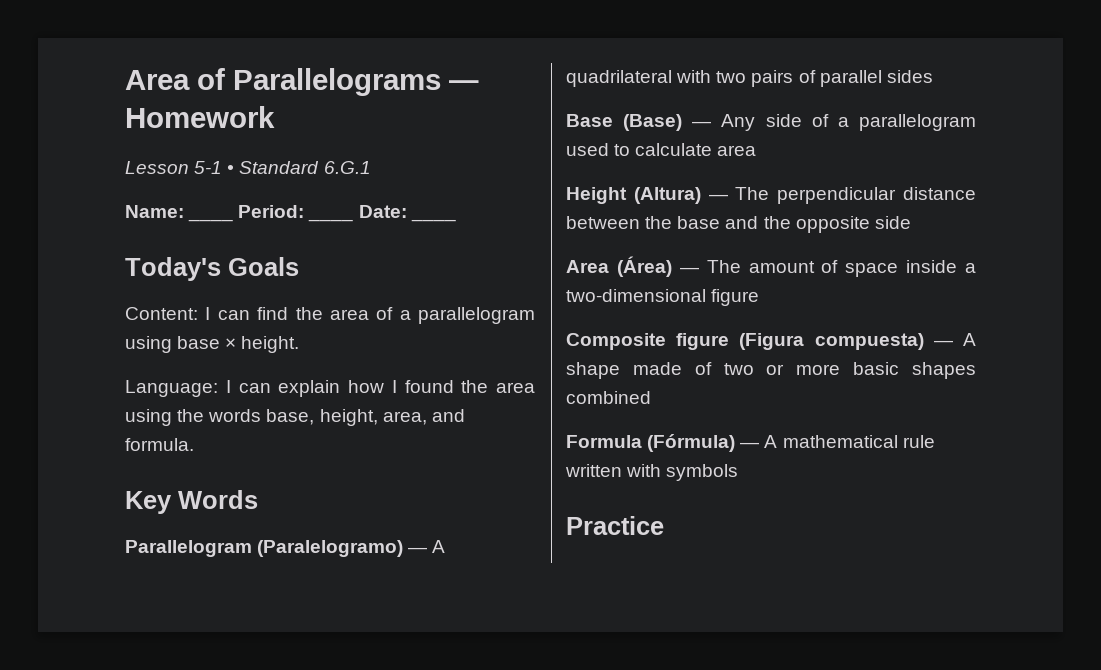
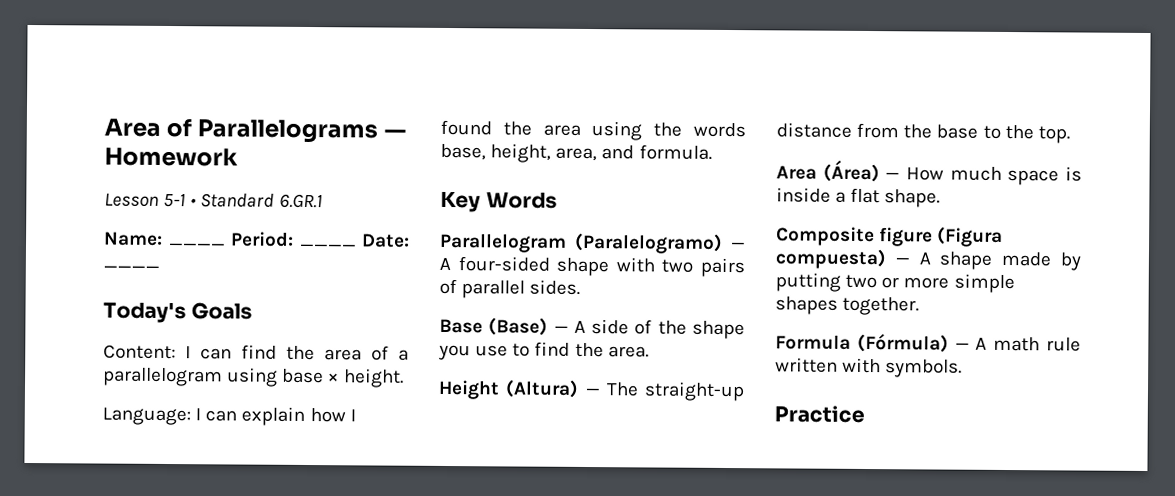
[323,161,371,174] 6.G.1 -> [278,193,323,209] 6.GR.1
[566,70,672,87] quadrilateral -> [457,256,610,277] four-sided shape
[886,70,933,83] sides -> [529,279,581,295] sides.
[721,114,756,131] Any -> [573,320,586,333] A
[837,114,976,131] [566,143,757,156] [566,187,976,204] [566,216,911,233] [566,256,976,277] [566,289,760,306] a parallelogram used to calculate area // Height (Altura) — The perpendicular distance between the base and the opposite side // Area (Área) — The amount of space inside a two-dimensional figure -> [657,320,745,340] [438,341,649,361] [438,379,745,402] [776,122,1070,144] [776,159,1082,186] [776,187,941,208] the shape you use to find the area. // Height (Altura) — The straight-up distance from the base to the top. // Area (Área) — How much space is inside a flat shape.
[694,362,712,375] of -> [1060,252,1081,271] [775,272,841,292] by putting
[853,362,976,379] [566,391,651,404] basic shapes combined -> [953,273,1015,294] [775,296,920,316] simple shapes together.
[782,435,898,448] mathematical -> [993,336,1041,352] math
[666,464,739,481] symbols -> [885,359,963,378] symbols.

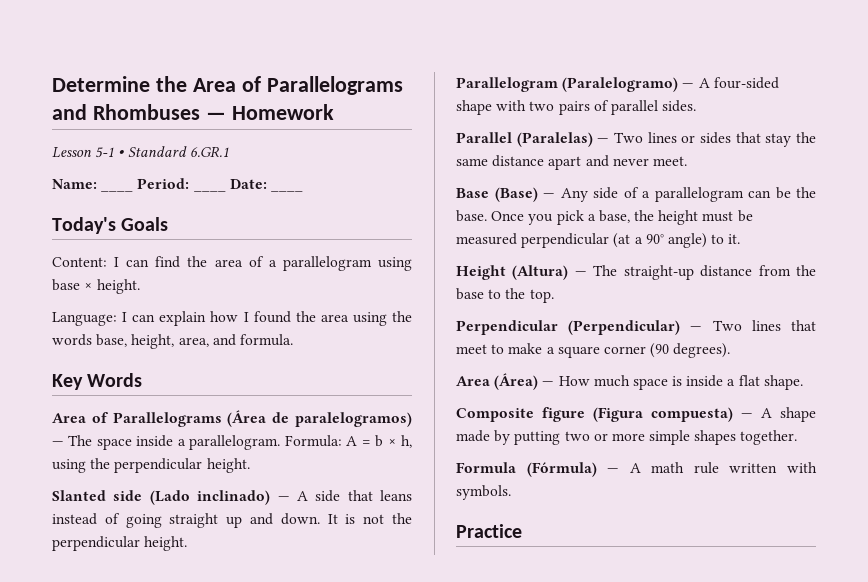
[104,117,379,144] Area of Parallelograms -> [52,76,403,95] [52,104,200,120] Determine the Area of Parallelograms and Rhombuses
(557, 200) none -> [52,410,412,427] [52,435,412,450] [52,458,250,473] [52,490,412,505] [52,513,413,528] [52,536,188,551] // Area of Parallelograms (Área de paralelogramos) — The space inside a parallelogram. Formula: A = b × h, using the perpendicular height. // Slanted side (Lado inclinado) — A side that leans instead of going straight up and down. It is not the perpendicular height.
(581, 287) none -> [456,132,816,147] [456,155,687,170] // Parallel (Paralelas) — Two lines or sides that stay the same distance apart and never meet.
[573,320,586,333] A -> [560,188,588,202] Any
[657,320,745,340] [438,341,649,361] the shape you use to find the area. -> [642,187,816,202] [456,210,753,225] [456,233,741,248] a parallelogram can be the base. Once you pick a base, the height must be measured perpendicular (at a 90° angle) to it.
(1070, 135) none -> [456,320,816,335] [456,343,731,358] // Perpendicular (Perpendicular) — Two lines that meet to make a square corner (90 degrees).

